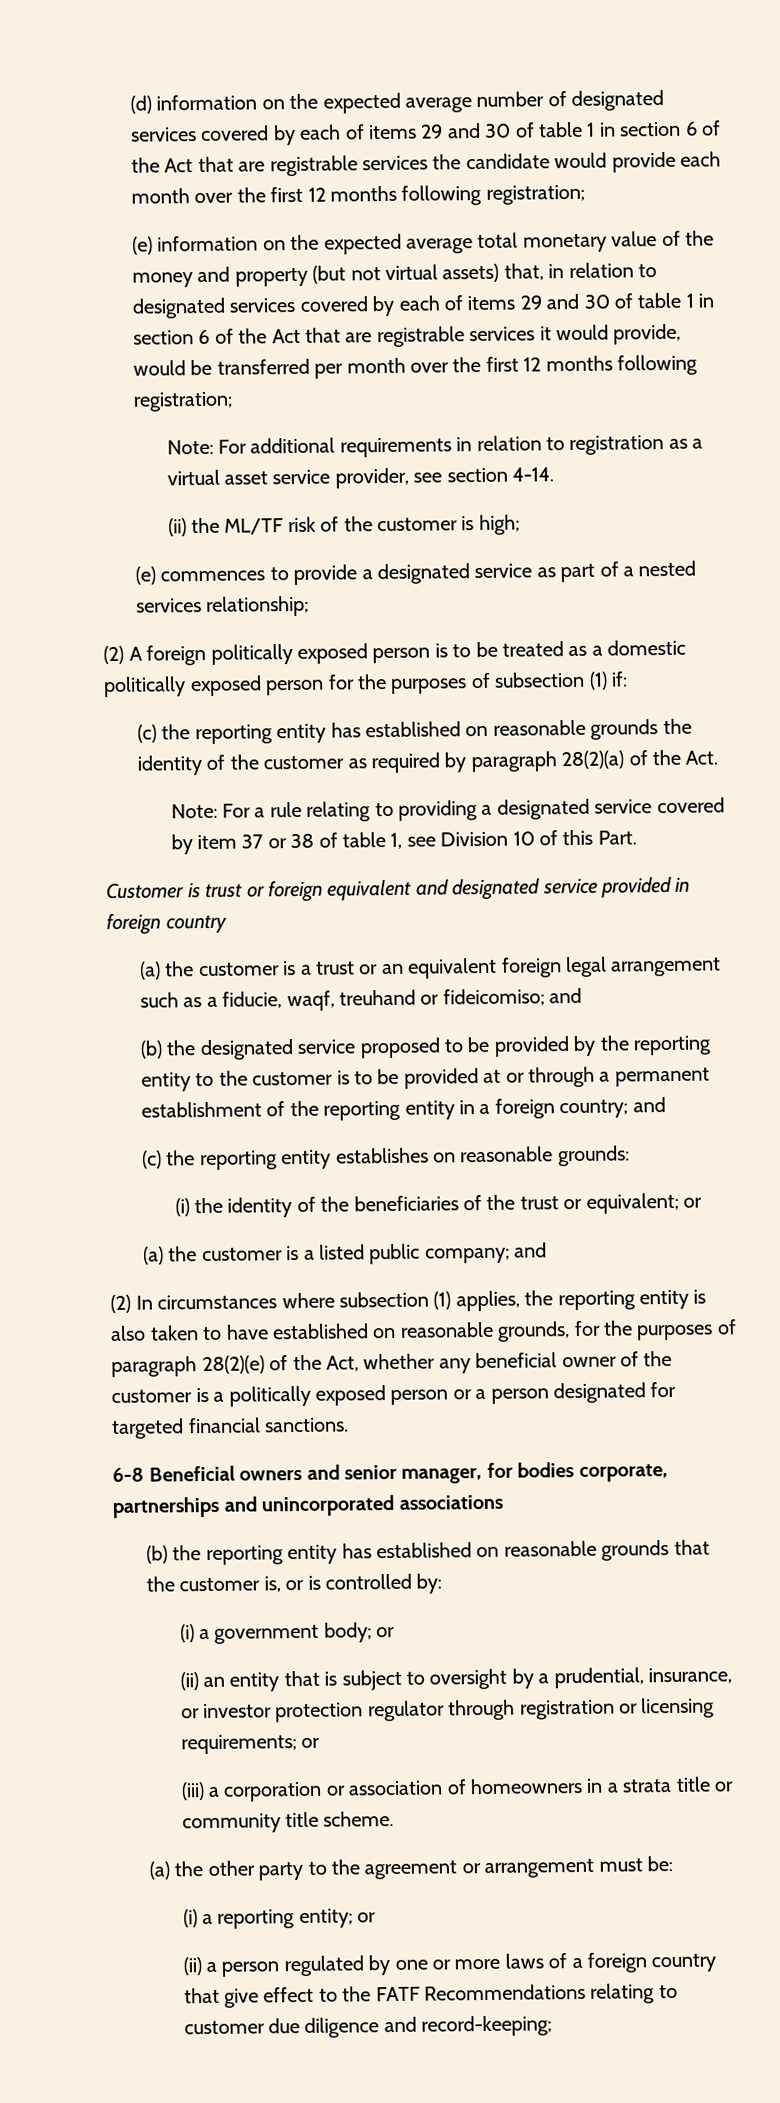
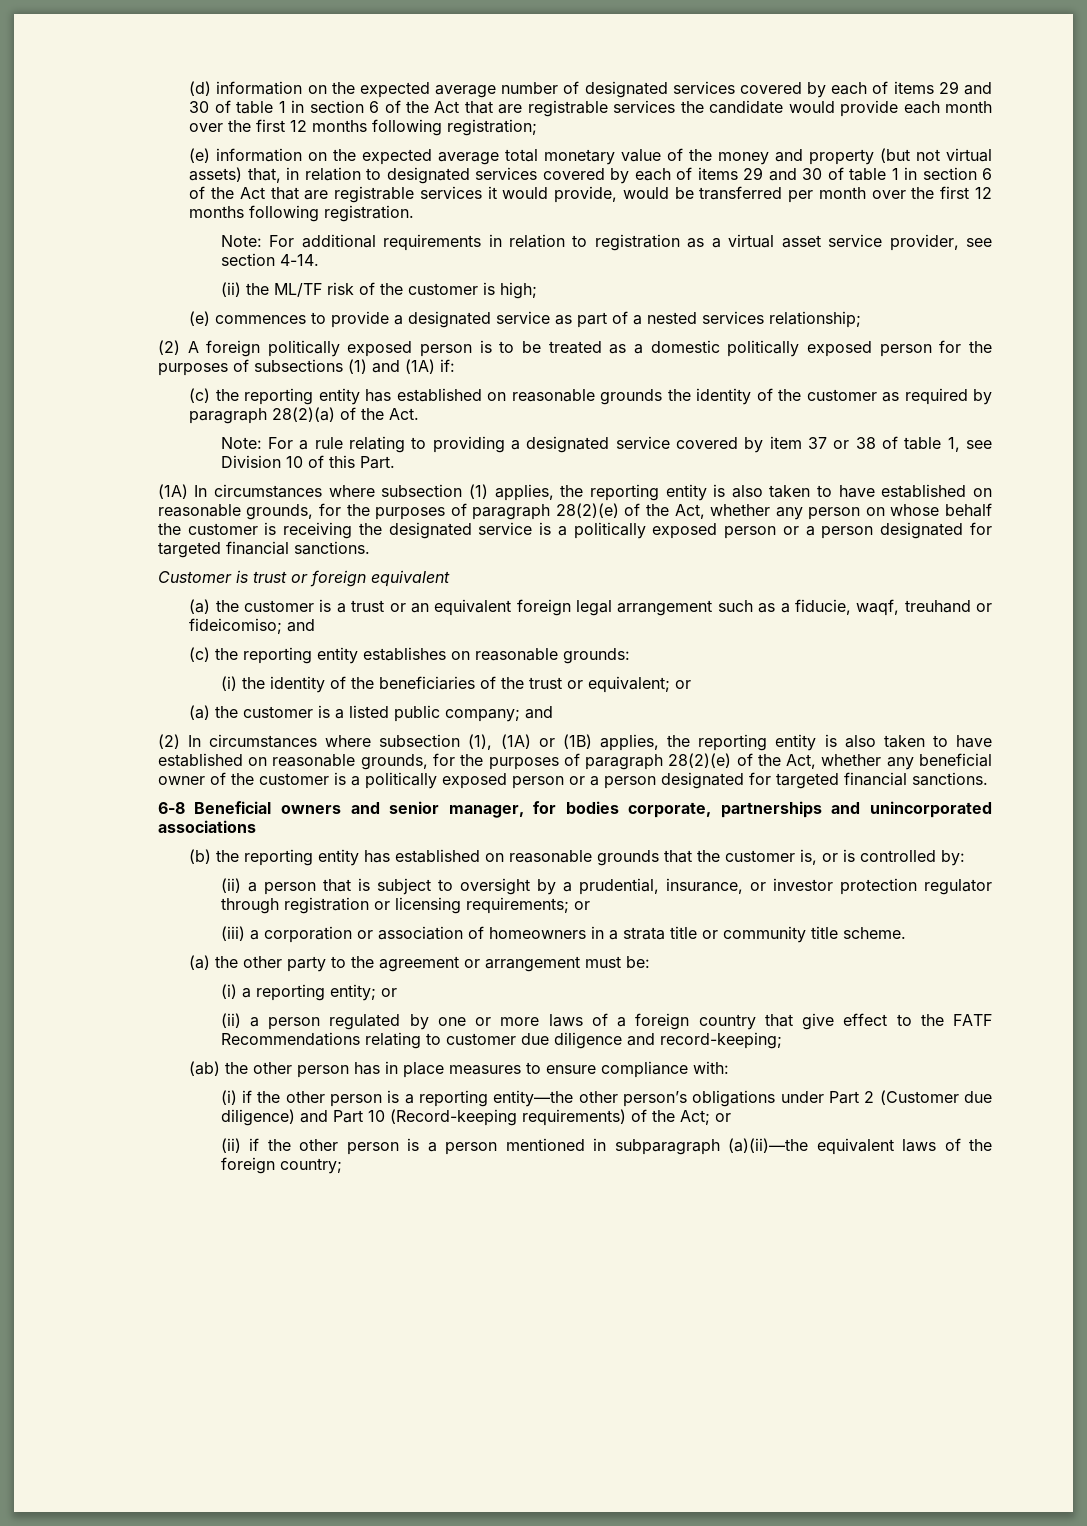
[133,391,234,412] registration; -> [324,205,415,222] registration.
[494,671,608,690] subsection (1) -> [253,359,435,374] subsections (1) and (1A)
(637, 837) none -> [157,484,992,501] [157,503,992,520] [157,522,992,539] [157,541,370,558] // (1A) In circumstances where subsection (1) applies, the reporting entity is also taken to have established on reasonable grounds, for the purposes of paragraph 28(2)(e) of the Act, whether any person on whose behalf the customer is receiving the designated service is a politically exposed person or a person designated for targeted financial sanctions.
[415,876,691,901] [106,913,227,936] and designated service provided in foreign country -> (450, 578) none
[140,1035,713,1061] [141,1066,710,1092] [141,1097,666,1121] // (b) the designated service proposed to be provided by the reporting entity to the customer is to be provided at or through a permanent establishment of the reporting entity in a foreign country; and -> (316, 625) none
[433,1291,452,1310] (1) -> [468,734,592,750] (1), (1A) or (1B)
[179,1622,396,1644] [179,1672,280,1692] (i) a government body; or // (ii) an entity -> [220,878,316,895] (ii) a person
(553, 2026) none -> [189,1061,730,1078] [220,1090,993,1107] [220,1109,731,1126] [220,1138,993,1155] [220,1157,342,1174] // (ab) the other person has in place measures to ensure compliance with: // (i) if the other person is a reporting entity—the other person’s obligations under Part 2 (Customer due diligence) and Part 10 (Record-keeping requirements) of the Act; or // (ii) if the other person is a person mentioned in subparagraph (a)(ii)—the equivalent laws of the foreign country;

